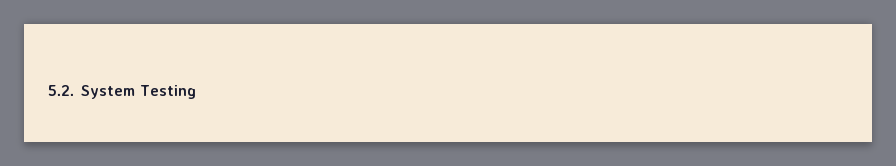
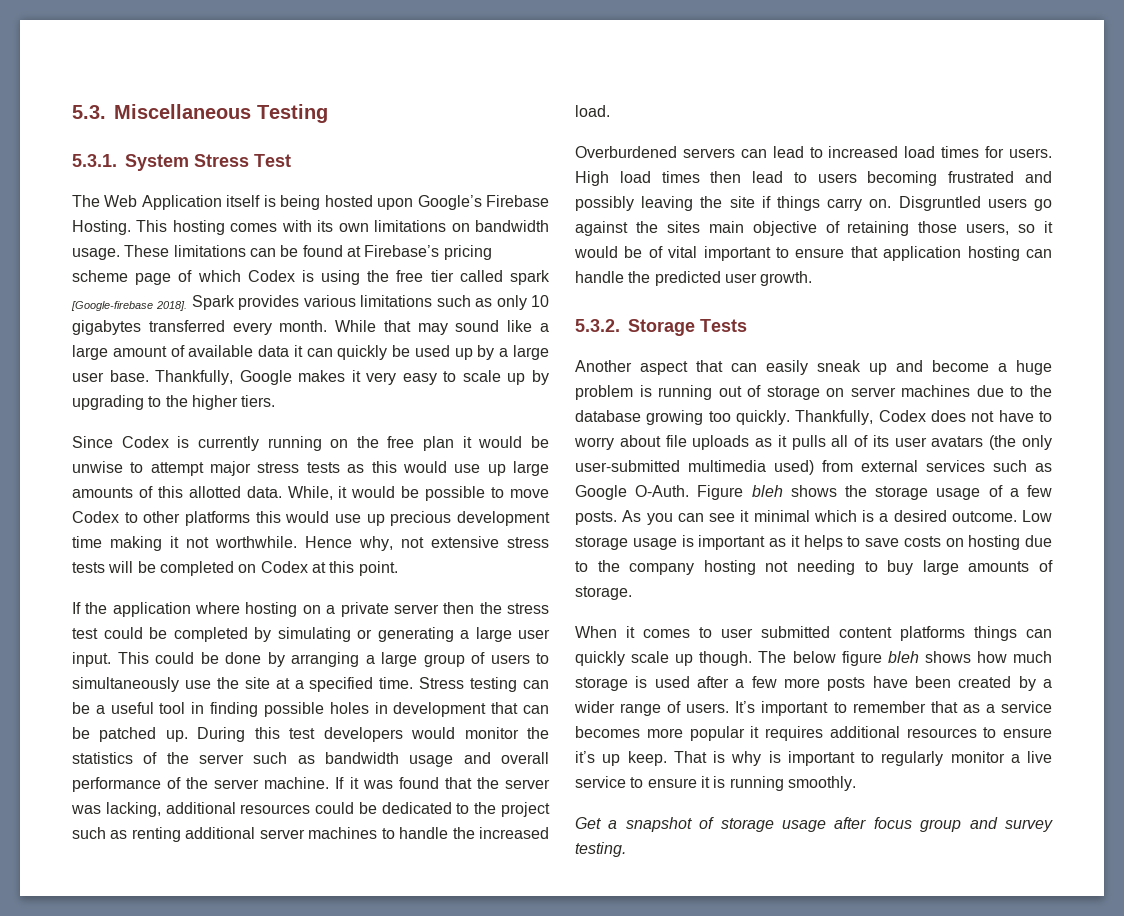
[48,85,197,99] 5.2. System Testing -> [72,104,328,123] [72,154,291,171] [72,195,550,210] [72,220,550,235] [72,245,492,260] [72,270,550,285] [71,295,550,311] [72,320,549,335] [72,345,549,360] [72,370,550,385] [72,395,276,410] [72,436,549,451] [72,461,550,476] [72,486,550,501] [72,511,550,526] [72,536,549,551] [72,561,398,576] [72,602,550,617] [72,627,550,642] [72,652,549,667] [72,677,549,692] [72,702,549,717] [72,727,549,742] [72,752,549,767] [72,777,550,792] [71,802,550,817] [72,827,549,842] [575,105,610,117] [575,146,1052,158] [575,171,1052,186] [575,196,1052,211] [575,221,1053,236] [574,246,1052,261] [575,271,813,286] [575,319,747,336] [575,360,1052,375] [575,385,1052,400] [575,410,1052,425] [574,435,1052,450] [575,460,1052,475] [575,485,1052,500] [575,510,1052,525] [575,535,1052,550] [575,560,1053,575] [575,586,632,600] [575,626,1052,641] [575,651,1052,666] [575,676,1052,691] [574,701,1052,716] [575,726,1052,741] [575,751,1052,766] [575,776,856,791] [575,817,1053,832] [575,842,626,857] 5.3. Miscellaneous Testing // 5.3.1. System Stress Test // The Web Application itself is being hosted upon Google’s Firebase Hosting. This hosting comes with its own limitations on bandwidth usage. These limitations can be found at Firebase’s pricing scheme page of which Codex is using the free tier called spark [Google-firebase 2018]. Spark provides various limitations such as only 10 gigabytes transferred every month. While that may sound like a large amount of available data it can quickly be used up by a large user base. Thankfully, Google makes it very easy to scale up by upgrading to the higher tiers. // Since Codex is currently running on the free plan it would be unwise to attempt major stress tests as this would use up large amounts of this allotted data. While, it would be possible to move Codex to other platforms this would use up precious development time making it not worthwhile. Hence why, not extensive stress tests will be completed on Codex at this point. // If the application where hosting on a private server then the stress test could be completed by simulating or generating a large user input. This could be done by arranging a large group of users to simultaneously use the site at a specified time. Stress testing can be a useful tool in finding possible holes in development that can be patched up. During this test developers would monitor the statistics of the server such as bandwidth usage and overall performance of the server machine. If it was found that the server was lacking, additional resources could be dedicated to the project such as renting additional server machines to handle the increased load. // Overburdened servers can lead to increased load times for users. High load times then lead to users becoming frustrated and possibly leaving the site if things carry on. Disgruntled users go against the sites main objective of retaining those users, so it would be of vital important to ensure that application hosting can handle the predicted user growth. // 5.3.2. Storage Tests // Another aspect that can easily sneak up and become a huge problem is running out of storage on server machines due to the database growing too quickly. Thankfully, Codex does not have to worry about file uploads as it pulls all of its user avatars (the only user-submitted multimedia used) from external services such as Google O-Auth. Figure bleh shows the storage usage of a few posts. As you can see it minimal which is a desired outcome. Low storage usage is important as it helps to save costs on hosting due to the company hosting not needing to buy large amounts of storage. // When it comes to user submitted content platforms things can quickly scale up though. The below figure bleh shows how much storage is used after a few more posts have been created by a wider range of users. It’s important to remember that as a service becomes more popular it requires additional resources to ensure it’s up keep. That is why is important to regularly monitor a live service to ensure it is running smoothly. // Get a snapshot of storage usage after focus group and survey testing.

